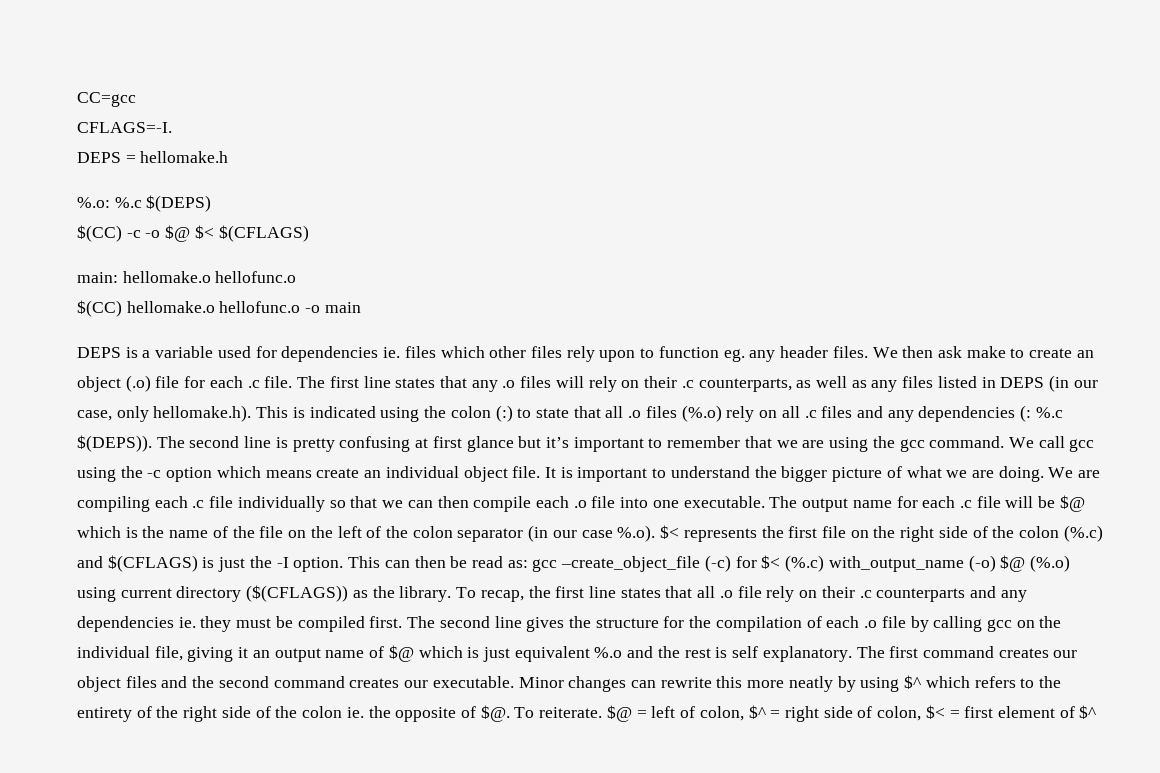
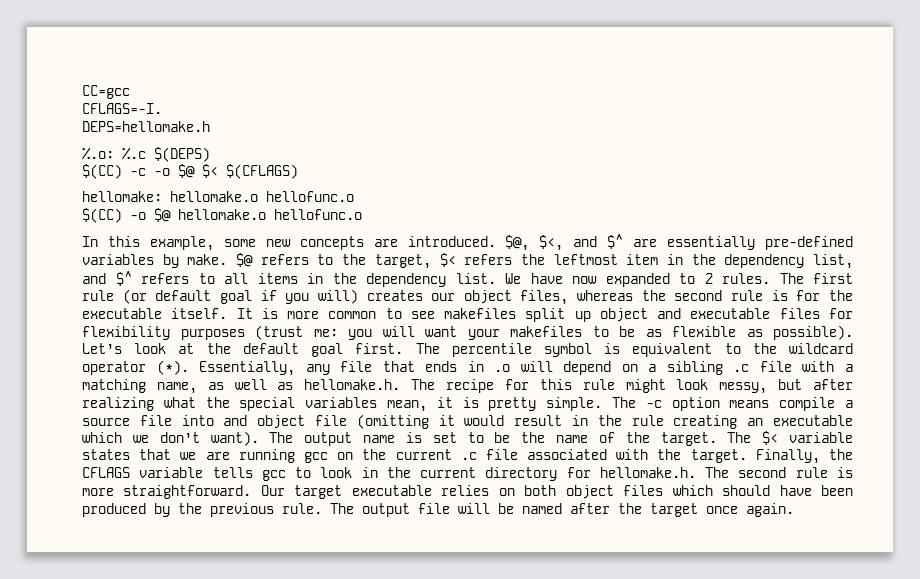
[77,151,229,163] DEPS = hellomake.h -> [82,121,210,132] DEPS=hellomake.h
[77,272,118,283] main: -> [82,191,162,202] hellomake:
[126,301,361,313] [77,346,1094,362] [77,375,1098,392] [77,405,1063,422] [77,435,1095,452] [77,466,1101,482] [77,495,1085,512] [77,525,1103,542] [77,555,1070,572] [77,585,1027,602] [77,616,1062,632] [77,645,1078,662] [77,675,1061,692] [77,705,1097,722] hellomake.o hellofunc.o -o main // DEPS is a variable used for dependencies ie. files which other files rely upon to function eg. any header files. We then ask make to create an object (.o) file for each .c file. The first line states that any .o files will rely on their .c counterparts, as well as any files listed in DEPS (in our case, only hellomake.h). This is indicated using the colon (:) to state that all .o files (%.o) rely on all .c files and any dependencies (: %.c $(DEPS)). The second line is pretty confusing at first glance but it’s important to remember that we are using the gcc command. We call gcc using the -c option which means create an individual object file. It is important to understand the bigger picture of what we are doing. We are compiling each .c file individually so that we can then compile each .o file into one executable. The output name for each .c file will be $@ which is the name of the file on the left of the colon separator (in our case %.o). $< represents the first file on the right side of the colon (%.c) and $(CFLAGS) is just the -I option. This can then be read as: gcc –create_object_file (-c) for $< (%.c) with_output_name (-o) $@ (%.o) using current directory ($(CFLAGS)) as the library. To recap, the first line states that all .o file rely on their .c counterparts and any dependencies ie. they must be compiled first. The second line gives the structure for the compilation of each .o file by calling gcc on the individual file, giving it an output name of $@ which is just equivalent %.o and the rest is self explanatory. The first command creates our object files and the second command creates our executable. Minor changes can rewrite this more neatly by using $^ which refers to the entirety of the right side of the colon ie. the opposite of $@. To reiterate. $@ = left of colon, $^ = right side of colon, $< = first element of $^ -> [130,208,362,222] [82,234,854,251] [82,253,853,269] [82,271,853,287] [82,289,853,305] [82,308,853,322] [82,325,853,340] [82,343,853,357] [82,360,853,376] [82,379,854,394] [82,397,853,412] [82,414,853,429] [82,431,854,446] [82,449,853,464] [82,467,853,481] [82,485,853,499] [82,503,794,517] -o $@ hellomake.o hellofunc.o // In this example, some new concepts are introduced. $@, $<, and $^ are essentially pre-defined variables by make. $@ refers to the target, $< refers the leftmost item in the dependency list, and $^ refers to all items in the dependency list. We have now expanded to 2 rules. The first rule (or default goal if you will) creates our object files, whereas the second rule is for the executable itself. It is more common to see makefiles split up object and executable files for flexibility purposes (trust me: you will want your makefiles to be as flexible as possible). Let’s look at the default goal first. The percentile symbol is equivalent to the wildcard operator (*). Essentially, any file that ends in .o will depend on a sibling .c file with a matching name, as well as hellomake.h. The recipe for this rule might look messy, but after realizing what the special variables mean, it is pretty simple. The -c option means compile a source file into and object file (omitting it would result in the rule creating an executable which we don’t want). The output name is set to be the name of the target. The $< variable states that we are running gcc on the current .c file associated with the target. Finally, the CFLAGS variable tells gcc to look in the current directory for hellomake.h. The second rule is more straightforward. Our target executable relies on both object files which should have been produced by the previous rule. The output file will be named after the target once again.

